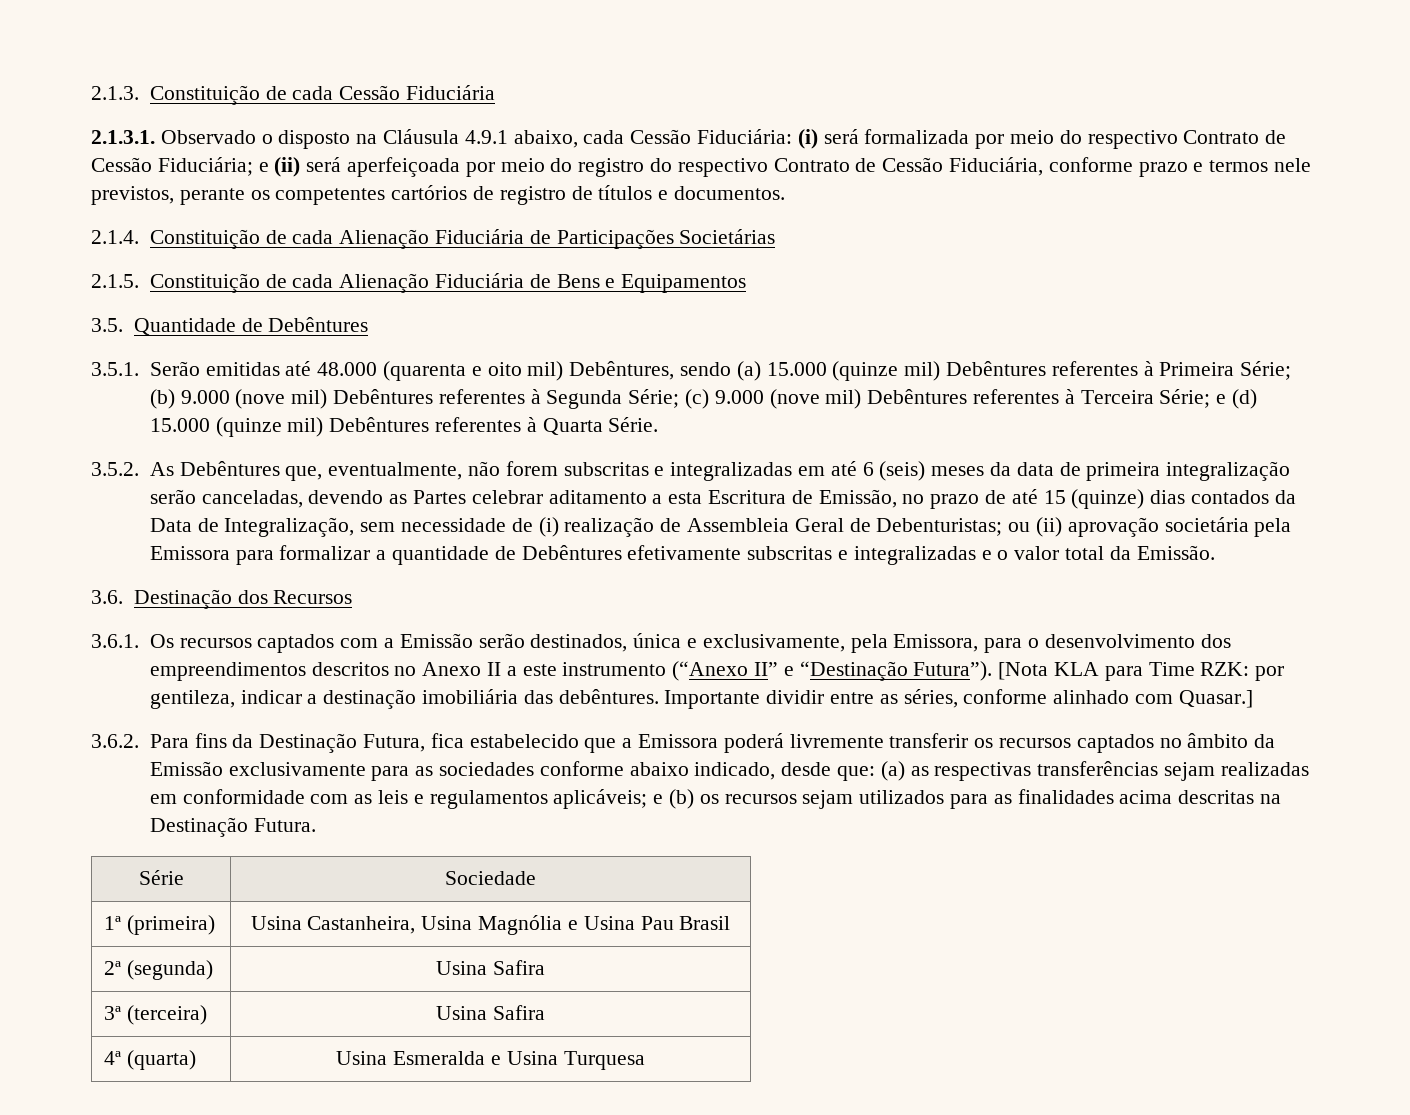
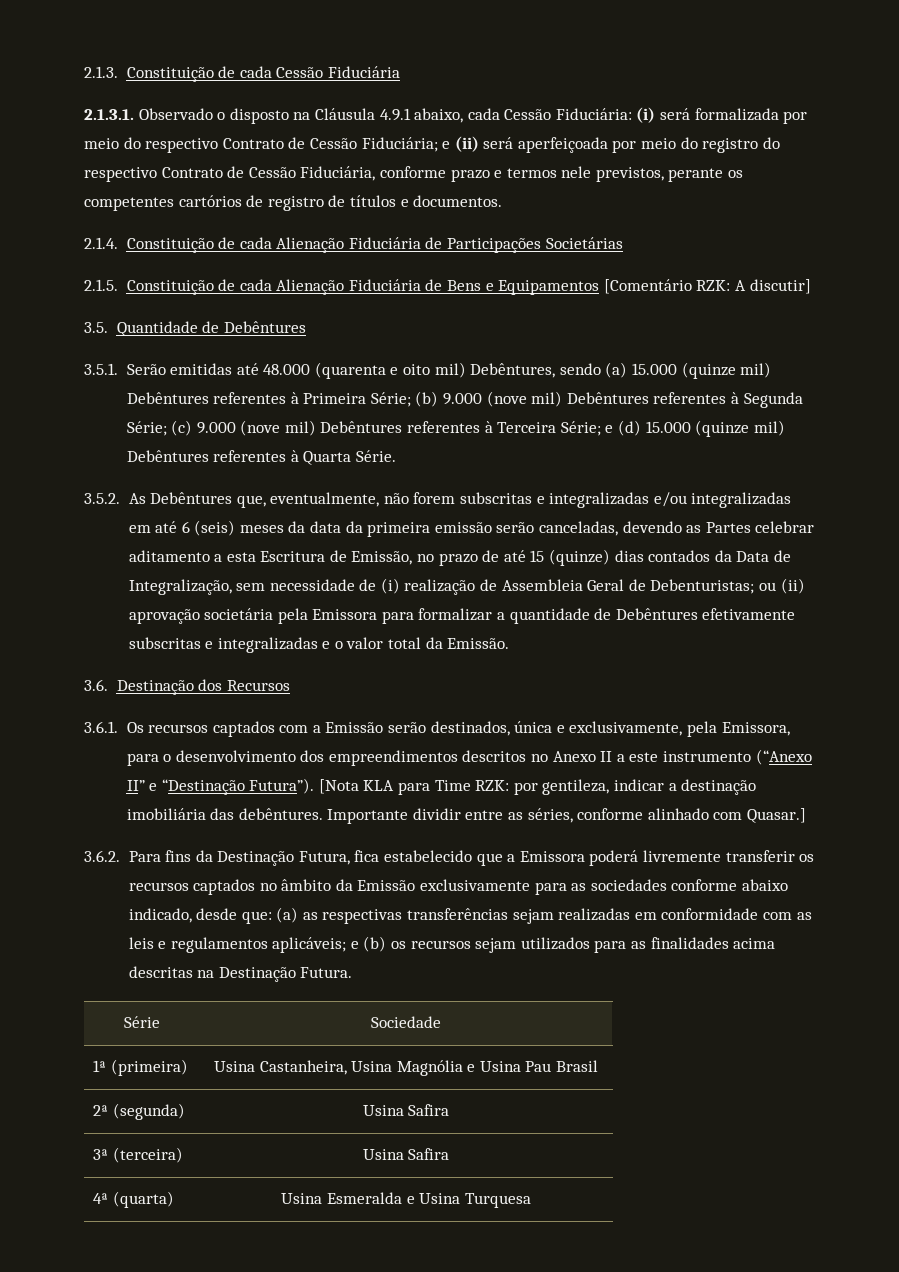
(747, 283) none -> [603,279,811,294] [Comentário RZK: A discutir]
(793, 471) none -> [653,492,792,508] e/ou integralizadas
[1059,461,1291,481] de primeira integralização -> [345,521,492,537] da primeira emissão

